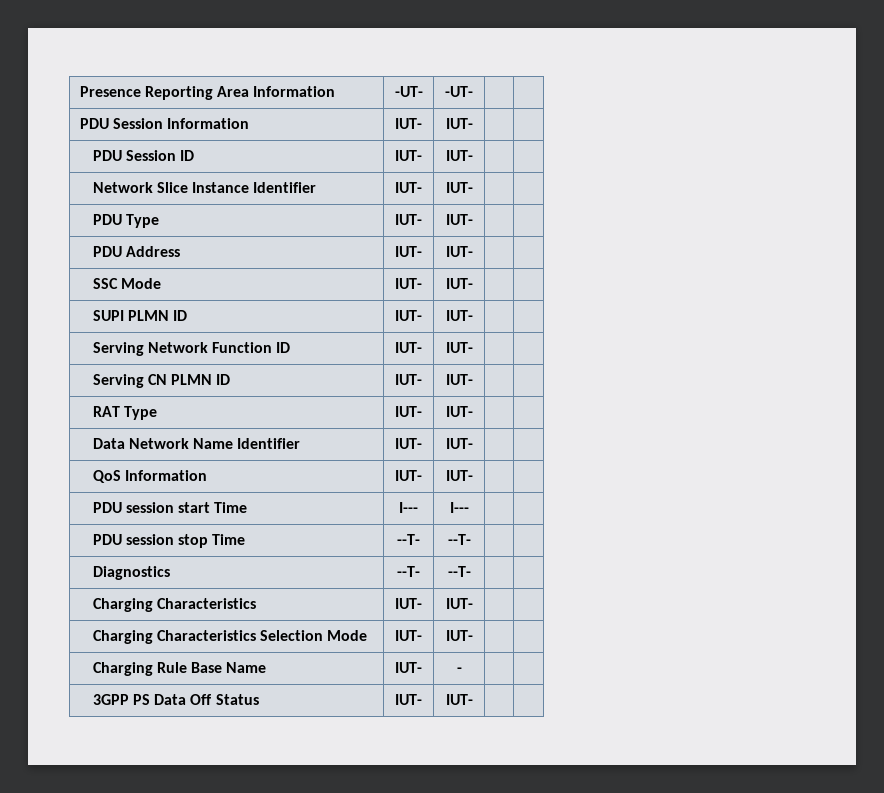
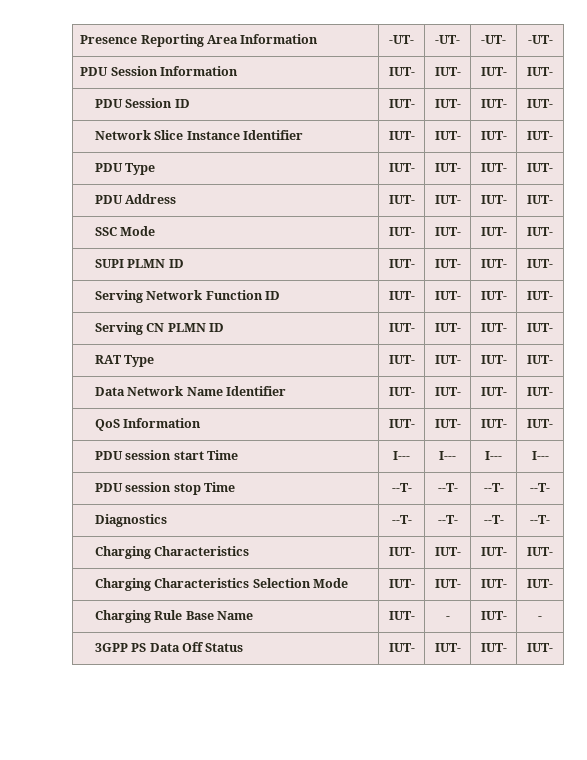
(473, 91) | -> [481,35,506,44] [527,35,553,44] -UT- | -UT-
(473, 123) | -> [480,67,507,76] [527,67,553,76] IUT- | IUT-
(473, 155) | -> [480,99,507,108] [527,99,553,108] IUT- | IUT-
(473, 187) | -> [480,131,507,140] [527,131,553,140] IUT- | IUT-
(473, 219) | -> [480,163,507,172] [527,163,553,172] IUT- | IUT-
(473, 251) | -> [480,195,507,204] [527,195,553,204] IUT- | IUT-
(473, 283) | -> [480,227,507,236] [527,227,553,236] IUT- | IUT-
(473, 315) | -> [480,259,507,268] [527,259,553,268] IUT- | IUT-
(473, 347) | -> [480,291,507,300] [527,291,553,300] IUT- | IUT-
(473, 379) | -> [480,323,507,332] [527,323,553,332] IUT- | IUT-
(473, 411) | -> [480,355,507,364] [527,355,553,364] IUT- | IUT-
(473, 443) | -> [480,387,507,396] [527,387,553,396] IUT- | IUT-
(473, 475) | -> [480,419,507,428] [527,419,553,428] IUT- | IUT-
(469, 507) | -> [485,451,502,460] [531,451,549,460] I--- | I---
(471, 539) | -> [483,483,504,492] [530,483,550,492] --T- | --T-
(471, 571) | -> [483,515,504,524] [530,515,550,524] --T- | --T-
(473, 603) | -> [480,547,507,556] [527,547,553,556] IUT- | IUT-
(473, 635) | -> [480,579,507,588] [527,579,553,588] IUT- | IUT-
(462, 670) | -> [480,611,507,620] [538,616,542,620] IUT- | -
(473, 699) | -> [480,643,507,652] [527,643,553,652] IUT- | IUT-

